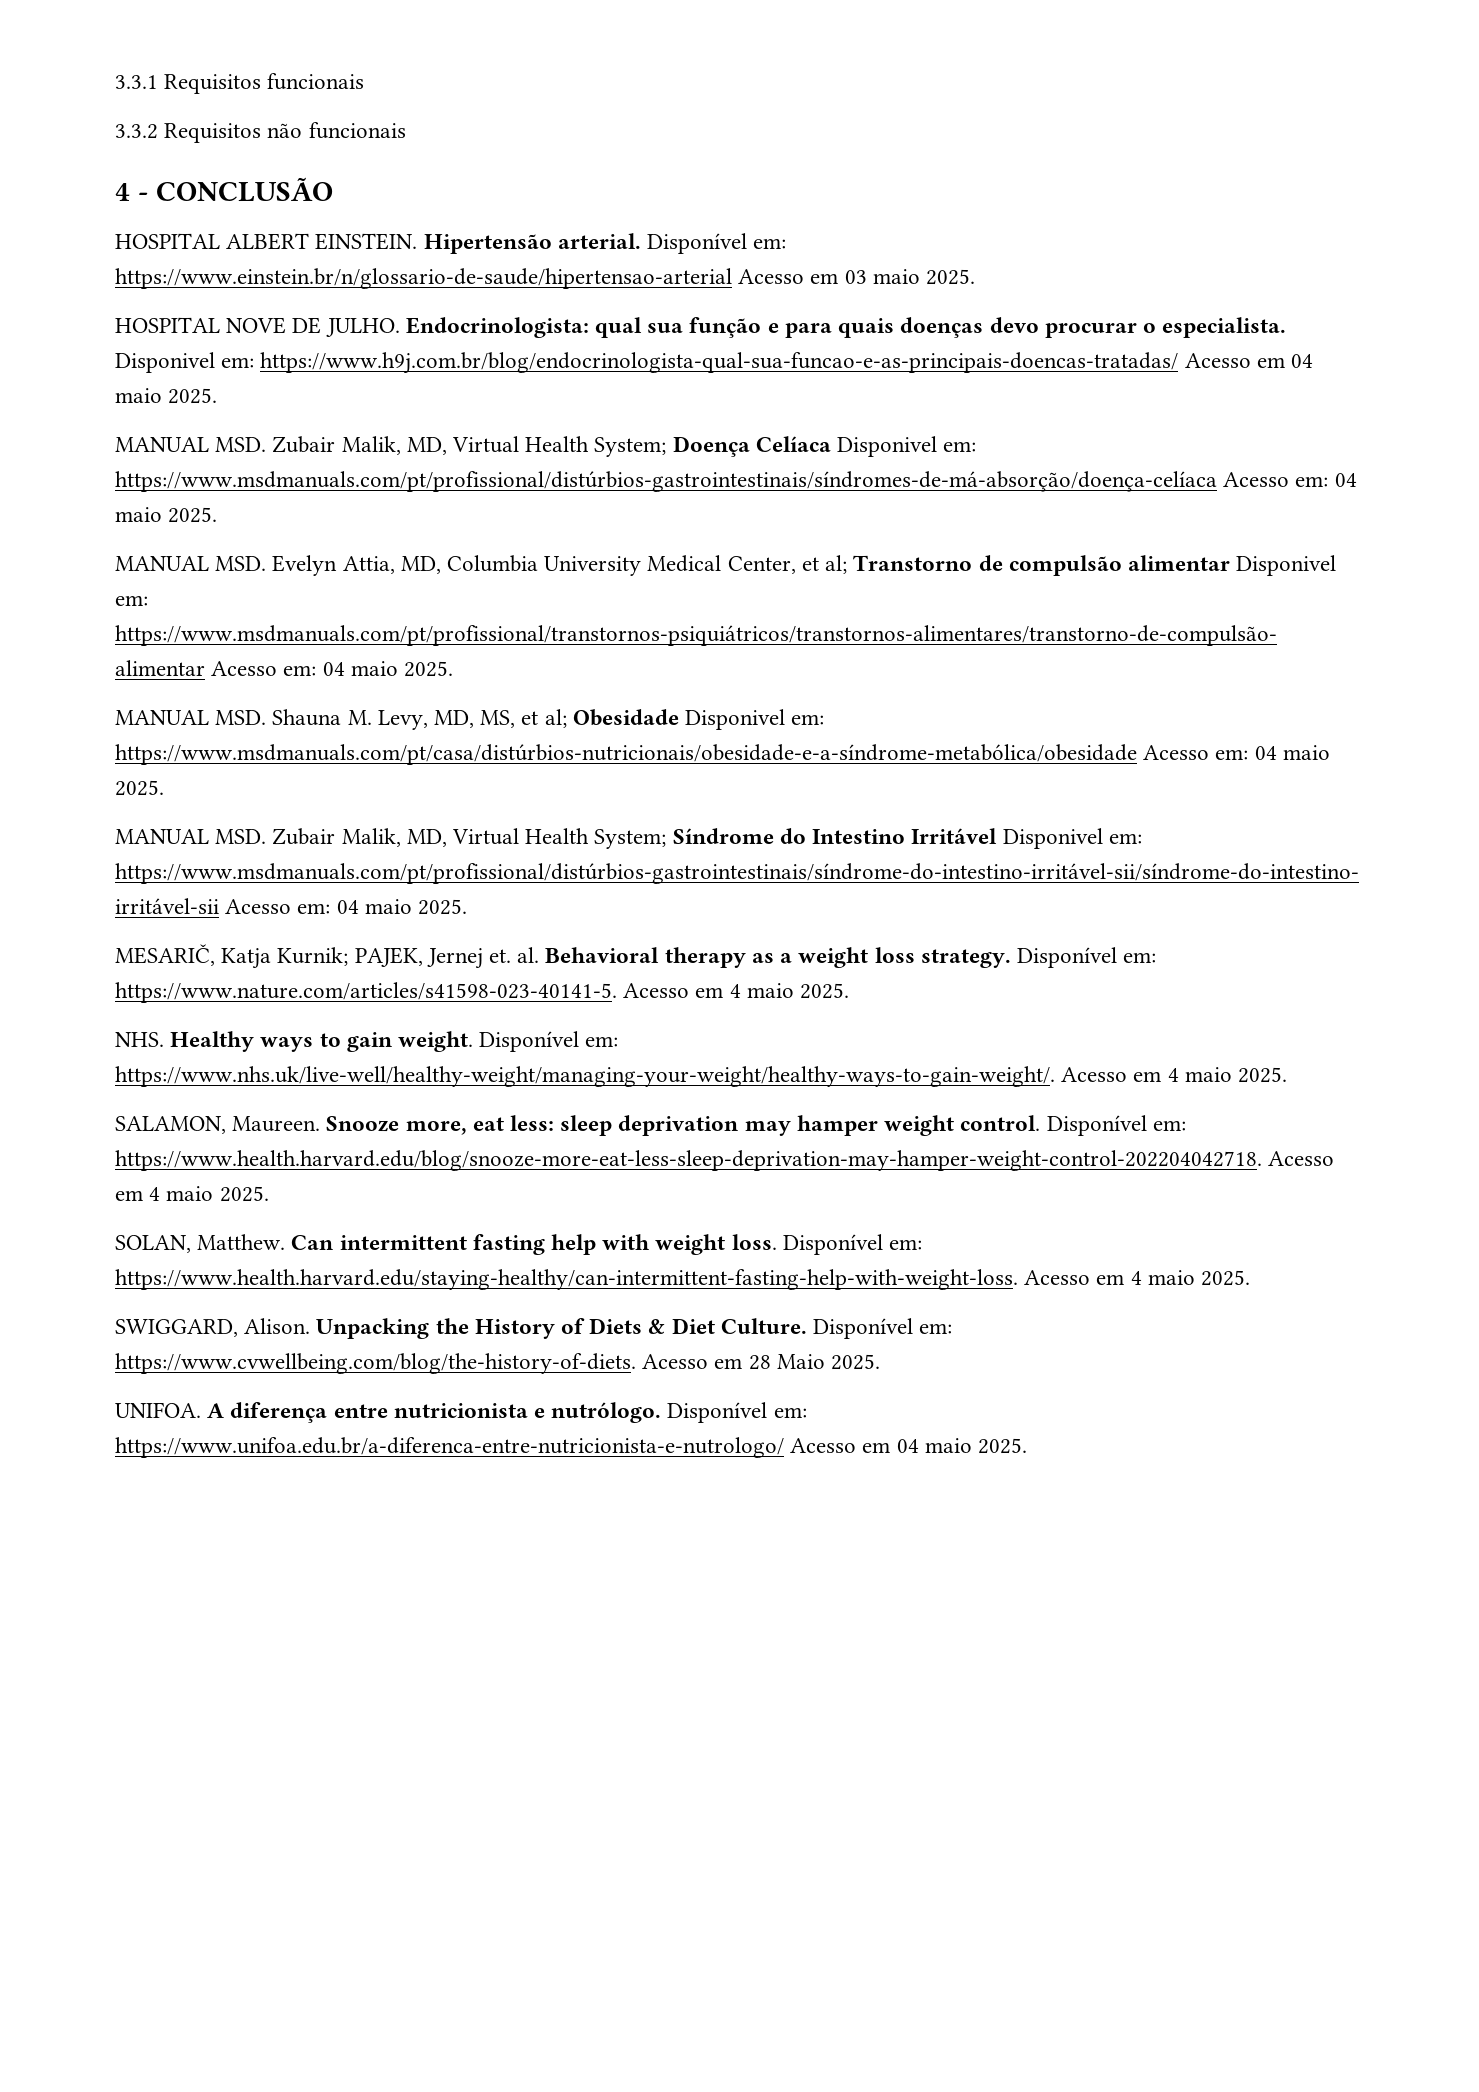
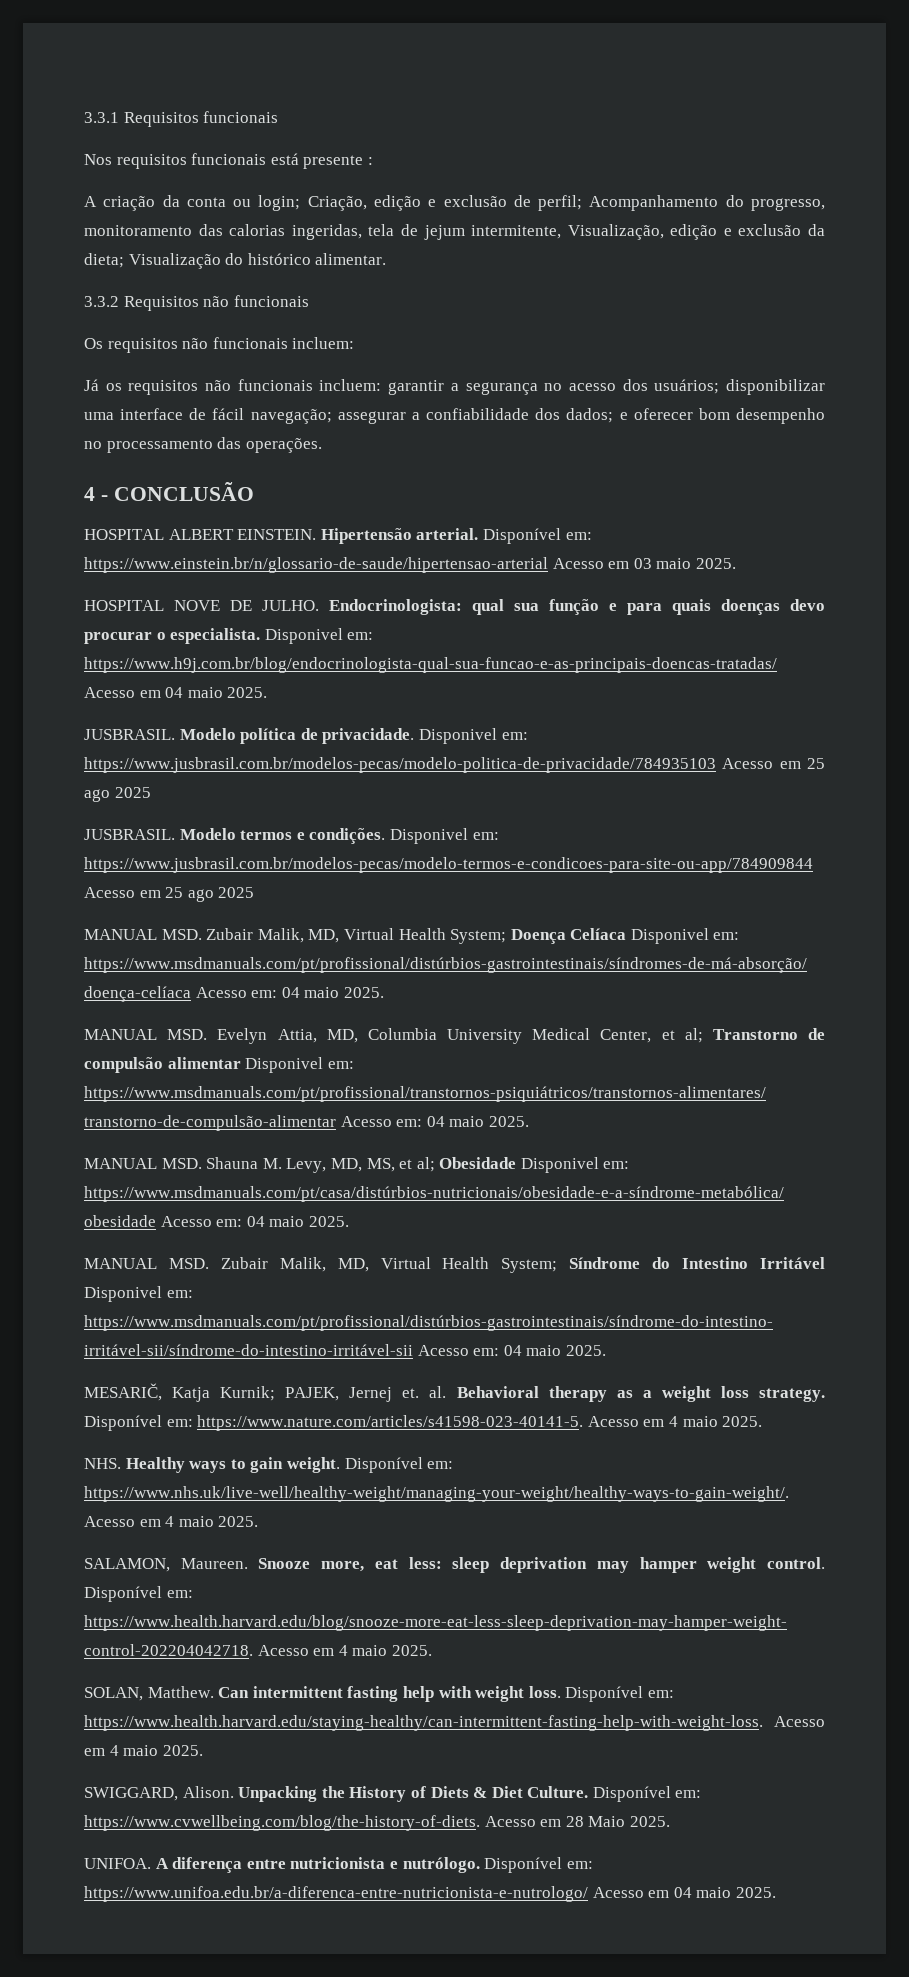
[115,122,406,143] 3.3.2 Requisitos não funcionais -> [84,153,373,169] [84,195,825,211] [84,224,825,240] [84,253,387,269] [84,295,309,311] [84,337,355,353] [84,379,826,395] [84,408,825,424] [84,437,322,453] Nos requisitos funcionais está presente : // A criação da conta ou login; Criação, edição e exclusão de perfil; Acompanhamento do progresso, monitoramento das calorias ingeridas, tela de jejum intermitente, Visualização, edição e exclusão da dieta; Visualização do histórico alimentar. // 3.3.2 Requisitos não funcionais // Os requisitos não funcionais incluem: // Já os requisitos não funcionais incluem: garantir a segurança no acesso dos usuários; disponibilizar uma interface de fácil navegação; assegurar a confiabilidade dos dados; e oferecer bom desempenho no processamento das operações.
(218, 396) none -> [84,728,528,744] [84,757,826,773] [84,787,151,802] [84,828,499,844] [84,857,813,873] [84,887,255,902] // JUSBRASIL. Modelo política de privacidade. Disponivel em: https://www.jusbrasil.com.br/modelos-pecas/modelo-politica-de-privacidade/784935103 Acesso em 25 ago 2025 // JUSBRASIL. Modelo termos e condições. Disponivel em: https://www.jusbrasil.com.br/modelos-pecas/modelo-termos-e-condicoes-para-site-ou-app/784909844 Acesso em 25 ago 2025

